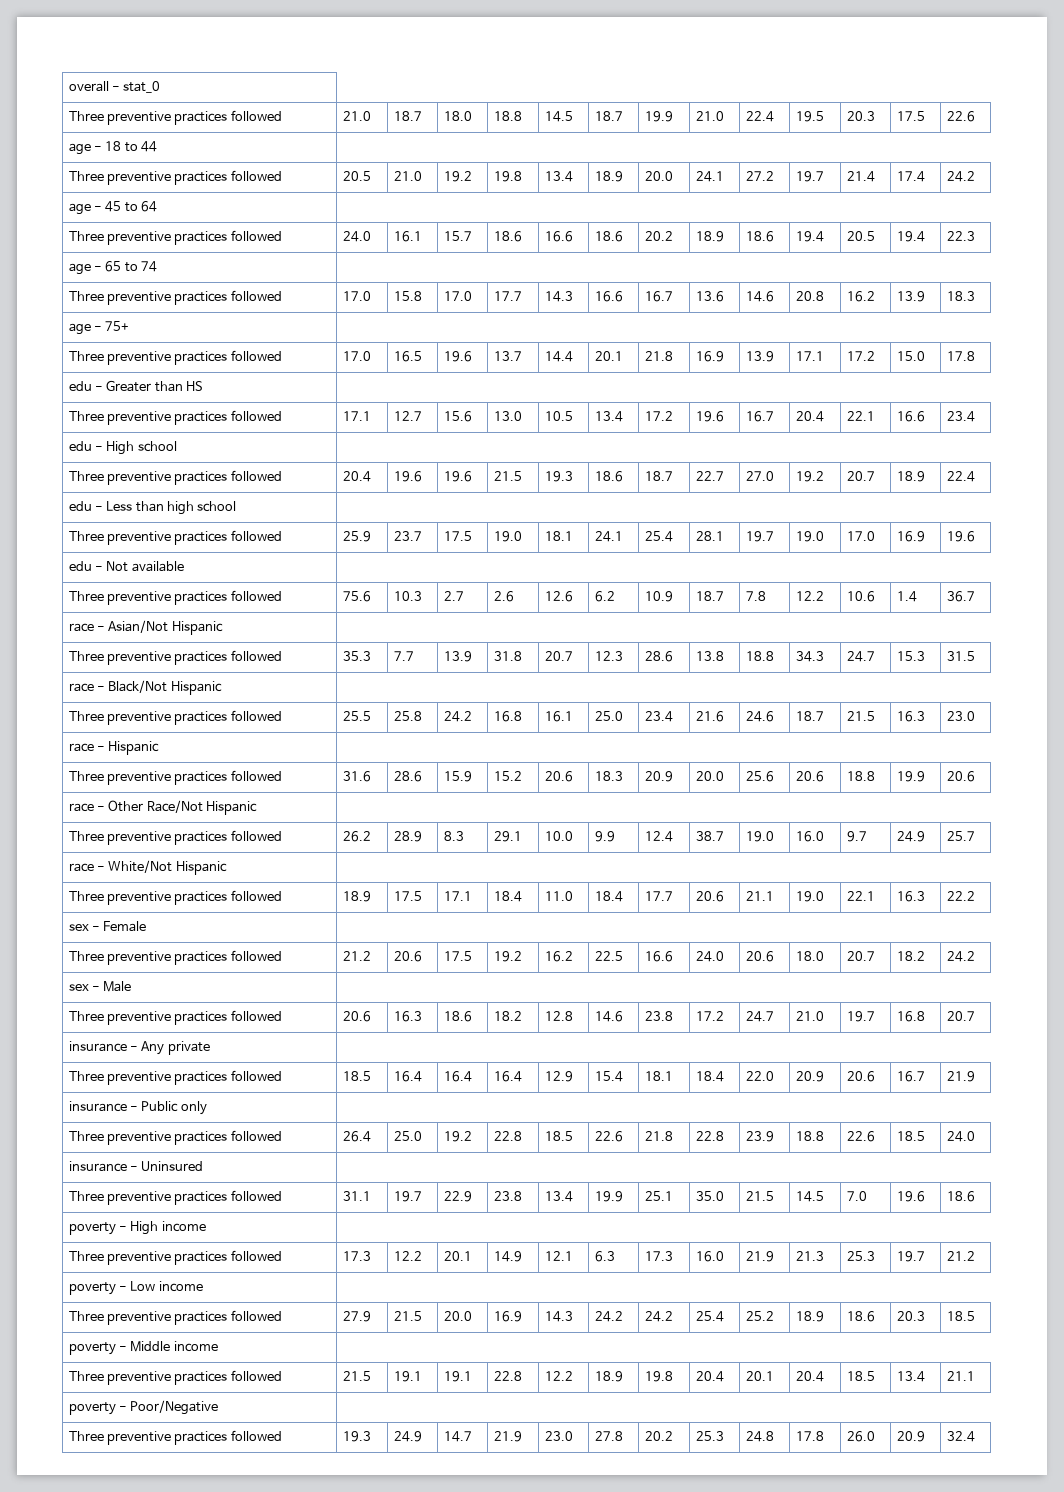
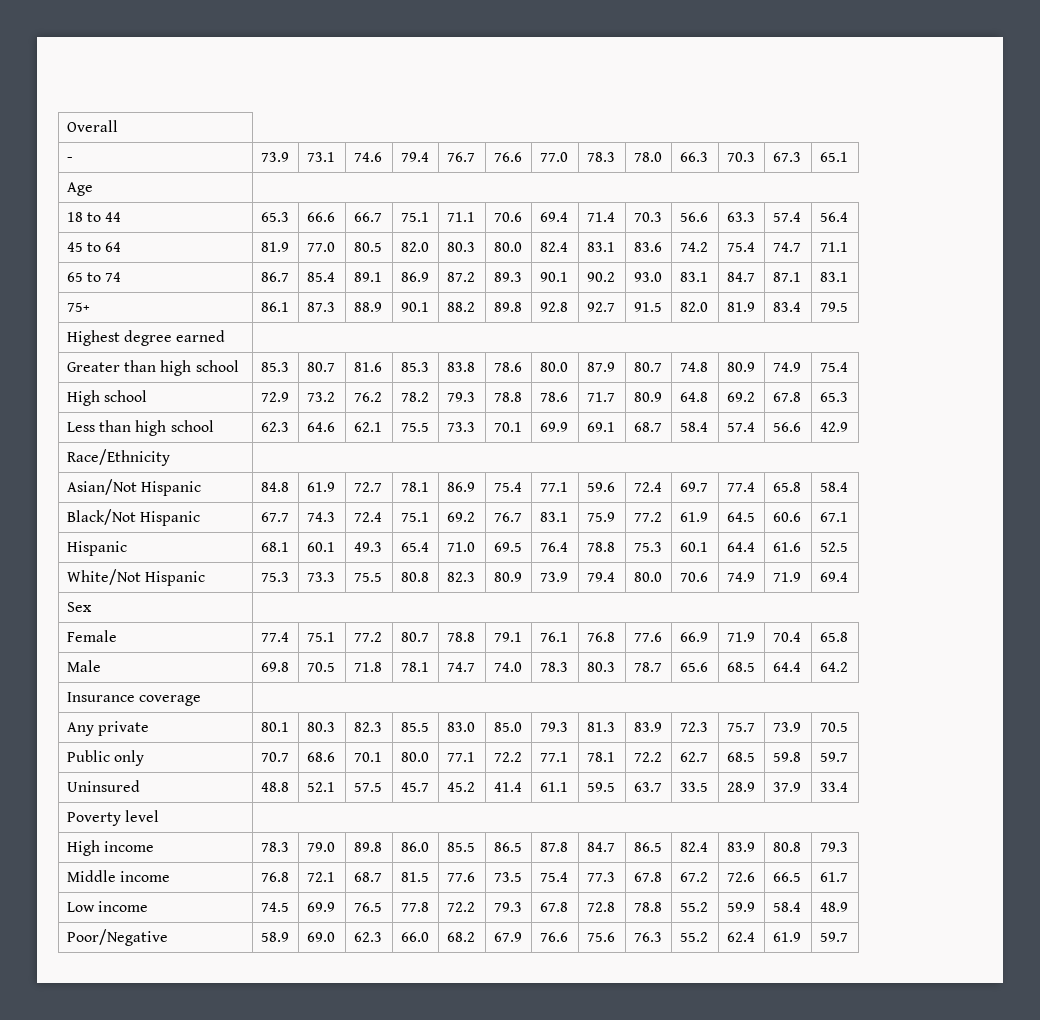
[68,81,161,93] [68,110,282,125] [342,111,371,121] [393,111,422,121] [443,111,472,121] [493,111,522,121] [544,111,573,122] [594,111,623,121] [644,111,673,122] [695,111,724,121] [745,111,774,122] [795,111,824,122] [846,111,875,121] [896,111,925,121] [946,111,975,122] [68,141,158,155] [68,170,282,185] [342,171,371,181] [393,171,422,181] [443,171,472,182] [493,171,522,182] [544,171,573,182] [594,171,623,182] [644,171,673,181] [695,171,724,182] [745,171,774,181] [795,171,824,182] [846,171,875,182] [896,171,925,182] [946,171,975,182] [68,201,158,215] [68,230,282,245] [342,231,371,242] [393,231,422,242] [443,231,472,241] [493,231,522,242] [544,231,573,242] [594,231,623,242] [644,231,673,241] [695,231,724,242] [745,231,774,242] [795,231,824,242] [846,231,875,241] [896,231,925,242] [946,231,975,241] [68,261,158,275] [68,290,282,305] [342,291,371,301] [393,291,422,301] [443,291,472,301] [493,291,522,301] [544,291,573,302] [594,291,623,302] [644,291,673,302] [695,291,724,302] [745,291,774,302] [795,291,824,301] [846,291,875,302] [896,291,925,302] [946,291,975,301] [68,321,130,335] [68,350,282,365] [342,351,371,361] [393,351,422,362] [443,351,472,362] [493,351,522,361] [544,351,573,362] [594,351,623,361] [644,351,673,361] [695,351,724,362] [745,351,774,362] [795,351,824,361] [846,351,875,361] [896,351,925,361] [946,351,975,361] [68,380,204,392] [68,410,282,425] [342,411,371,421] [393,411,422,421] [443,411,472,422] [493,411,522,421] [544,411,573,421] [594,411,623,422] [644,411,673,421] [695,411,724,422] [745,411,774,422] [795,411,824,422] [846,411,875,421] [896,411,925,422] [946,411,975,422] [68,441,177,455] [68,470,282,485] [342,471,371,482] [393,471,422,482] [443,471,472,482] [493,471,522,481] [544,471,573,482] [594,471,623,482] [644,471,673,481] [695,471,724,481] [745,471,774,481] [795,471,824,482] [846,471,875,481] [896,471,925,482] [946,471,975,482] [68,501,237,515] [68,530,282,545] [342,531,371,542] [393,531,422,541] [443,531,472,541] [493,531,522,542] [544,531,573,541] [594,531,623,542] [644,531,673,542] [695,531,724,541] [745,531,774,542] [795,531,824,542] [846,531,875,541] [896,531,925,542] [946,531,975,542] [68,561,184,572] [68,590,282,605] [342,591,371,602] [393,591,422,601] [443,591,464,601] [493,591,514,602] [544,591,573,602] [594,591,615,602] [644,591,673,602] [695,591,724,601] [745,591,766,601] [795,591,824,601] [846,591,875,602] [896,591,917,602] [946,591,975,602] [68,620,223,635] [68,650,282,665] [342,651,371,661] [393,651,414,661] [443,651,472,662] [493,651,522,661] [544,651,573,661] [594,651,623,661] [644,651,673,662] [695,651,724,661] [745,651,774,661] [795,651,824,662] [846,651,875,662] [896,651,925,661] [946,651,975,661] [68,680,222,695] [68,710,282,725] [342,711,371,721] [393,711,422,721] [443,711,472,722] [493,711,522,722] [544,711,573,722] [594,711,623,721] [644,711,673,722] [695,711,724,722] [745,711,774,722] [795,711,824,721] [846,711,875,721] [896,711,925,722] [946,711,975,721] [68,741,160,755] [68,770,282,785] [342,771,371,782] [393,771,422,782] [443,771,472,782] [493,771,522,781] [544,771,573,782] [594,771,623,781] [644,771,673,782] [695,771,724,781] [745,771,774,782] [795,771,824,782] [846,771,875,781] [896,771,925,782] [946,771,975,782] [68,800,258,815] [68,830,282,845] [342,831,371,842] [393,831,422,842] [443,831,464,841] [493,831,522,842] [544,831,573,841] [594,831,615,842] [644,831,673,842] [695,831,724,841] [745,831,774,842] [795,831,824,842] [846,831,867,842] [896,831,925,842] [946,831,975,841] [68,860,227,875] [68,890,282,905] [342,891,371,902] [393,891,422,901] [443,891,472,901] [493,891,522,902] [544,891,573,901] [594,891,623,902] [644,891,673,901] [695,891,724,902] [745,891,774,901] [795,891,824,902] [846,891,875,901] [896,891,925,902] [946,891,975,901] [68,921,147,932] [68,950,282,965] [342,951,371,961] [393,951,422,962] [443,951,472,961] [493,951,522,962] [544,951,573,962] [594,951,623,961] [644,951,673,962] [695,951,724,962] [745,951,774,962] [795,951,824,961] [846,951,875,961] [896,951,925,961] [946,951,975,962] [68,981,132,992] [68,1010,282,1025] [342,1011,371,1022] [393,1011,422,1022] [443,1011,472,1022] [493,1011,522,1021] [544,1011,573,1021] [594,1011,623,1022] [644,1011,673,1021] [695,1011,724,1021] [745,1011,774,1022] [795,1011,824,1021] [846,1011,875,1022] [896,1011,925,1022] [946,1011,975,1021] [68,1041,210,1055] [68,1070,282,1085] [342,1071,371,1081] [393,1071,422,1082] [443,1071,472,1082] [493,1071,522,1082] [544,1071,573,1082] [594,1071,623,1082] [644,1071,673,1081] [695,1071,724,1082] [745,1071,774,1081] [795,1071,824,1082] [846,1071,875,1082] [896,1071,925,1082] [946,1071,975,1082] [68,1101,207,1115] [68,1130,282,1145] [342,1131,371,1142] [393,1131,422,1141] [443,1131,472,1142] [493,1131,522,1141] [544,1131,573,1141] [594,1131,623,1142] [644,1131,673,1141] [695,1131,724,1141] [745,1131,774,1142] [795,1131,824,1141] [846,1131,875,1142] [896,1131,925,1141] [946,1131,975,1142] [68,1161,204,1172] [68,1190,282,1205] [342,1191,371,1201] [393,1191,422,1202] [443,1191,472,1202] [493,1191,522,1201] [544,1191,573,1202] [594,1191,623,1202] [644,1191,673,1201] [695,1191,724,1201] [745,1191,774,1201] [795,1191,824,1202] [846,1191,867,1201] [896,1191,925,1202] [946,1191,975,1202] [68,1221,206,1235] [68,1250,282,1265] [342,1251,371,1261] [393,1251,422,1261] [443,1251,472,1261] [493,1251,522,1262] [544,1251,573,1261] [594,1251,615,1262] [644,1251,673,1261] [695,1251,724,1262] [745,1251,774,1262] [795,1251,824,1261] [846,1251,875,1261] [896,1251,925,1262] [946,1251,975,1261] [68,1281,203,1295] [68,1310,282,1325] [342,1311,371,1322] [393,1311,422,1321] [443,1311,472,1321] [493,1311,522,1322] [544,1311,573,1322] [594,1311,623,1322] [644,1311,673,1322] [695,1311,724,1322] [745,1311,774,1321] [795,1311,824,1322] [846,1311,875,1322] [896,1311,925,1321] [946,1311,975,1321] [68,1341,218,1355] [68,1370,282,1385] [342,1371,371,1381] [393,1371,422,1382] [443,1371,472,1382] [493,1371,522,1381] [544,1371,573,1381] [594,1371,623,1382] [644,1371,673,1382] [695,1371,724,1382] [745,1371,774,1381] [795,1371,824,1382] [846,1371,875,1381] [896,1371,925,1382] [946,1371,975,1381] [68,1400,219,1415] [68,1430,282,1445] [342,1431,371,1442] [393,1431,422,1442] [443,1431,472,1442] [493,1431,522,1442] [544,1431,573,1441] [594,1431,623,1441] [644,1431,673,1441] [695,1431,724,1441] [745,1431,774,1442] [795,1431,824,1441] [846,1431,875,1442] [896,1431,925,1442] [946,1431,975,1442] overall - stat_0 // Three preventive practices followed | 21.0 | 18.7 | 18.0 | 18.8 | 14.5 | 18.7 | 19.9 | 21.0 | 22.4 | 19.5 | 20.3 | 17.5 | 22.6 // age - 18 to 44 // Three preventive practices followed | 20.5 | 21.0 | 19.2 | 19.8 | 13.4 | 18.9 | 20.0 | 24.1 | 27.2 | 19.7 | 21.4 | 17.4 | 24.2 // age - 45 to 64 // Three preventive practices followed | 24.0 | 16.1 | 15.7 | 18.6 | 16.6 | 18.6 | 20.2 | 18.9 | 18.6 | 19.4 | 20.5 | 19.4 | 22.3 // age - 65 to 74 // Three preventive practices followed | 17.0 | 15.8 | 17.0 | 17.7 | 14.3 | 16.6 | 16.7 | 13.6 | 14.6 | 20.8 | 16.2 | 13.9 | 18.3 // age - 75+ // Three preventive practices followed | 17.0 | 16.5 | 19.6 | 13.7 | 14.4 | 20.1 | 21.8 | 16.9 | 13.9 | 17.1 | 17.2 | 15.0 | 17.8 // edu - Greater than HS // Three preventive practices followed | 17.1 | 12.7 | 15.6 | 13.0 | 10.5 | 13.4 | 17.2 | 19.6 | 16.7 | 20.4 | 22.1 | 16.6 | 23.4 // edu - High school // Three preventive practices followed | 20.4 | 19.6 | 19.6 | 21.5 | 19.3 | 18.6 | 18.7 | 22.7 | 27.0 | 19.2 | 20.7 | 18.9 | 22.4 // edu - Less than high school // Three preventive practices followed | 25.9 | 23.7 | 17.5 | 19.0 | 18.1 | 24.1 | 25.4 | 28.1 | 19.7 | 19.0 | 17.0 | 16.9 | 19.6 // edu - Not available // Three preventive practices followed | 75.6 | 10.3 | 2.7 | 2.6 | 12.6 | 6.2 | 10.9 | 18.7 | 7.8 | 12.2 | 10.6 | 1.4 | 36.7 // race - Asian/Not Hispanic // Three preventive practices followed | 35.3 | 7.7 | 13.9 | 31.8 | 20.7 | 12.3 | 28.6 | 13.8 | 18.8 | 34.3 | 24.7 | 15.3 | 31.5 // race - Black/Not Hispanic // Three preventive practices followed | 25.5 | 25.8 | 24.2 | 16.8 | 16.1 | 25.0 | 23.4 | 21.6 | 24.6 | 18.7 | 21.5 | 16.3 | 23.0 // race - Hispanic // Three preventive practices followed | 31.6 | 28.6 | 15.9 | 15.2 | 20.6 | 18.3 | 20.9 | 20.0 | 25.6 | 20.6 | 18.8 | 19.9 | 20.6 // race - Other Race/Not Hispanic // Three preventive practices followed | 26.2 | 28.9 | 8.3 | 29.1 | 10.0 | 9.9 | 12.4 | 38.7 | 19.0 | 16.0 | 9.7 | 24.9 | 25.7 // race - White/Not Hispanic // Three preventive practices followed | 18.9 | 17.5 | 17.1 | 18.4 | 11.0 | 18.4 | 17.7 | 20.6 | 21.1 | 19.0 | 22.1 | 16.3 | 22.2 // sex - Female // Three preventive practices followed | 21.2 | 20.6 | 17.5 | 19.2 | 16.2 | 22.5 | 16.6 | 24.0 | 20.6 | 18.0 | 20.7 | 18.2 | 24.2 // sex - Male // Three preventive practices followed | 20.6 | 16.3 | 18.6 | 18.2 | 12.8 | 14.6 | 23.8 | 17.2 | 24.7 | 21.0 | 19.7 | 16.8 | 20.7 // insurance - Any private // Three preventive practices followed | 18.5 | 16.4 | 16.4 | 16.4 | 12.9 | 15.4 | 18.1 | 18.4 | 22.0 | 20.9 | 20.6 | 16.7 | 21.9 // insurance - Public only // Three preventive practices followed | 26.4 | 25.0 | 19.2 | 22.8 | 18.5 | 22.6 | 21.8 | 22.8 | 23.9 | 18.8 | 22.6 | 18.5 | 24.0 // insurance - Uninsured // Three preventive practices followed | 31.1 | 19.7 | 22.9 | 23.8 | 13.4 | 19.9 | 25.1 | 35.0 | 21.5 | 14.5 | 7.0 | 19.6 | 18.6 // poverty - High income // Three preventive practices followed | 17.3 | 12.2 | 20.1 | 14.9 | 12.1 | 6.3 | 17.3 | 16.0 | 21.9 | 21.3 | 25.3 | 19.7 | 21.2 // poverty - Low income // Three preventive practices followed | 27.9 | 21.5 | 20.0 | 16.9 | 14.3 | 24.2 | 24.2 | 25.4 | 25.2 | 18.9 | 18.6 | 20.3 | 18.5 // poverty - Middle income // Three preventive practices followed | 21.5 | 19.1 | 19.1 | 22.8 | 12.2 | 18.9 | 19.8 | 20.4 | 20.1 | 20.4 | 18.5 | 13.4 | 21.1 // poverty - Poor/Negative // Three preventive practices followed | 19.3 | 24.9 | 14.7 | 21.9 | 23.0 | 27.8 | 20.2 | 25.3 | 24.8 | 17.8 | 26.0 | 20.9 | 32.4 -> [66,120,118,132] [66,157,73,162] [260,152,289,162] [306,152,335,162] [353,152,382,162] [400,152,429,162] [446,152,475,162] [493,152,522,162] [539,152,568,162] [586,152,615,162] [633,152,662,162] [679,152,708,162] [726,152,755,162] [772,152,801,162] [819,152,848,162] [66,182,93,196] [66,212,122,222] [260,212,289,222] [306,212,335,222] [353,212,382,222] [400,212,429,222] [446,212,475,222] [493,212,522,222] [539,212,568,222] [586,212,615,222] [633,212,662,222] [679,212,708,222] [726,212,755,222] [772,212,801,222] [819,212,848,222] [66,242,122,252] [260,242,289,252] [306,242,335,252] [353,242,382,252] [400,242,429,252] [446,242,475,252] [493,242,522,252] [539,242,568,252] [586,242,615,252] [633,242,662,252] [679,242,708,252] [726,242,755,252] [772,242,801,252] [819,242,848,252] [66,272,122,282] [260,272,289,282] [306,272,335,282] [353,272,382,282] [400,272,429,282] [446,272,475,282] [493,272,522,282] [539,272,568,282] [586,272,615,282] [633,272,662,282] [679,272,708,282] [726,272,755,282] [772,272,801,282] [819,272,848,282] [66,302,90,312] [260,302,289,312] [306,302,335,312] [353,302,382,312] [400,302,429,312] [446,302,475,312] [493,302,522,312] [539,302,568,312] [586,302,615,312] [633,302,662,312] [679,302,708,312] [726,302,755,312] [772,302,801,312] [819,302,848,312] [66,330,226,346] [66,360,239,376] [260,362,289,372] [306,362,335,372] [353,362,382,372] [400,362,429,372] [446,362,475,372] [493,362,522,372] [539,362,568,372] [586,362,615,372] [633,362,662,372] [679,362,708,372] [726,362,755,372] [772,362,801,372] [819,362,848,372] [66,390,148,406] [260,392,289,402] [306,392,335,402] [353,392,382,402] [400,392,429,402] [446,392,475,402] [493,392,522,402] [539,392,568,402] [586,392,615,402] [633,392,662,402] [679,392,708,402] [726,392,755,402] [772,392,801,402] [819,392,848,402] [66,420,214,436] [260,422,289,432] [306,422,335,432] [353,422,382,432] [400,422,429,432] [446,422,475,432] [493,422,522,432] [539,422,568,432] [586,422,615,432] [633,422,662,432] [679,422,708,432] [726,422,755,432] [772,422,801,432] [819,422,848,432] [66,449,170,466] [66,479,202,496] [260,482,289,492] [306,482,335,492] [353,482,382,492] [400,482,429,492] [446,482,475,492] [493,482,522,492] [539,482,568,492] [586,482,615,492] [633,482,662,492] [679,482,708,492] [726,482,755,492] [772,482,801,492] [819,482,848,492] [66,509,201,526] [260,512,289,522] [306,512,335,522] [353,512,382,522] [400,512,429,522] [446,512,475,522] [493,512,522,522] [539,512,568,522] [586,512,615,522] [633,512,662,522] [679,512,708,522] [726,512,755,522] [772,512,801,522] [819,512,848,522] [66,541,127,556] [260,542,289,552] [306,542,335,552] [353,542,382,552] [400,542,429,552] [446,542,475,552] [493,542,522,552] [539,542,568,552] [586,542,615,552] [633,542,662,552] [679,542,708,552] [726,542,755,552] [772,542,801,552] [819,542,848,552] [66,569,206,586] [260,572,289,582] [306,572,335,582] [353,572,382,582] [400,572,429,582] [446,572,475,582] [493,572,522,582] [539,572,568,582] [586,572,615,582] [633,572,662,582] [679,572,708,582] [726,572,755,582] [772,572,801,582] [819,572,848,582] [66,602,92,612] [66,630,117,642] [260,632,289,642] [306,632,335,642] [353,632,382,642] [400,632,429,642] [446,632,475,642] [493,632,522,642] [539,632,568,642] [586,632,615,642] [633,632,662,642] [679,632,708,642] [726,632,755,642] [772,632,801,642] [819,632,848,642] [66,660,101,672] [260,662,289,672] [306,662,335,672] [353,662,382,672] [400,662,429,672] [446,662,475,672] [493,662,522,672] [539,662,568,672] [586,662,615,672] [633,662,662,672] [679,662,708,672] [726,662,755,672] [772,662,801,672] [819,662,848,672] [66,692,202,706] [66,721,150,736] [260,722,289,732] [306,722,335,732] [353,722,382,732] [400,722,429,732] [446,722,475,732] [493,722,522,732] [539,722,568,732] [586,722,615,732] [633,722,662,732] [679,722,708,732] [726,722,755,732] [772,722,801,732] [819,722,848,732] [66,750,145,766] [260,752,289,762] [306,752,335,762] [353,752,382,762] [400,752,429,762] [446,752,475,762] [493,752,522,762] [539,752,568,762] [586,752,615,762] [633,752,662,762] [679,752,708,762] [726,752,755,762] [772,752,801,762] [819,752,848,762] [66,780,140,792] [260,782,289,792] [306,782,335,792] [353,782,382,792] [400,782,429,792] [446,782,475,792] [493,782,522,792] [539,782,568,792] [586,782,615,792] [633,782,662,792] [679,782,708,792] [726,782,755,792] [772,782,801,792] [819,782,848,792] [66,810,160,826] [66,840,155,856] [260,842,289,852] [306,842,335,852] [353,842,382,852] [400,842,429,852] [446,842,475,852] [493,842,522,852] [539,842,568,852] [586,842,615,852] [633,842,662,852] [679,842,708,852] [726,842,755,852] [772,842,801,852] [819,842,848,852] [66,870,171,882] [260,872,289,882] [306,872,335,882] [353,872,382,882] [400,872,429,882] [446,872,475,882] [493,872,522,882] [539,872,568,882] [586,872,615,882] [633,872,662,882] [679,872,708,882] [726,872,755,882] [772,872,801,882] [819,872,848,882] [66,901,149,912] [260,902,289,912] [306,902,335,912] [353,902,382,912] [400,902,429,912] [446,902,475,912] [493,902,522,912] [539,902,568,912] [586,902,615,912] [633,902,662,912] [679,902,708,912] [726,902,755,912] [772,902,801,912] [819,902,848,912] [66,929,168,946] [260,932,289,942] [306,932,335,942] [353,932,382,942] [400,932,429,942] [446,932,475,942] [493,932,522,942] [539,932,568,942] [586,932,615,942] [633,932,662,942] [679,932,708,942] [726,932,755,942] [772,932,801,942] [819,932,848,942] Overall // - | 73.9 | 73.1 | 74.6 | 79.4 | 76.7 | 76.6 | 77.0 | 78.3 | 78.0 | 66.3 | 70.3 | 67.3 | 65.1 // Age // 18 to 44 | 65.3 | 66.6 | 66.7 | 75.1 | 71.1 | 70.6 | 69.4 | 71.4 | 70.3 | 56.6 | 63.3 | 57.4 | 56.4 // 45 to 64 | 81.9 | 77.0 | 80.5 | 82.0 | 80.3 | 80.0 | 82.4 | 83.1 | 83.6 | 74.2 | 75.4 | 74.7 | 71.1 // 65 to 74 | 86.7 | 85.4 | 89.1 | 86.9 | 87.2 | 89.3 | 90.1 | 90.2 | 93.0 | 83.1 | 84.7 | 87.1 | 83.1 // 75+ | 86.1 | 87.3 | 88.9 | 90.1 | 88.2 | 89.8 | 92.8 | 92.7 | 91.5 | 82.0 | 81.9 | 83.4 | 79.5 // Highest degree earned // Greater than high school | 85.3 | 80.7 | 81.6 | 85.3 | 83.8 | 78.6 | 80.0 | 87.9 | 80.7 | 74.8 | 80.9 | 74.9 | 75.4 // High school | 72.9 | 73.2 | 76.2 | 78.2 | 79.3 | 78.8 | 78.6 | 71.7 | 80.9 | 64.8 | 69.2 | 67.8 | 65.3 // Less than high school | 62.3 | 64.6 | 62.1 | 75.5 | 73.3 | 70.1 | 69.9 | 69.1 | 68.7 | 58.4 | 57.4 | 56.6 | 42.9 // Race/Ethnicity // Asian/Not Hispanic | 84.8 | 61.9 | 72.7 | 78.1 | 86.9 | 75.4 | 77.1 | 59.6 | 72.4 | 69.7 | 77.4 | 65.8 | 58.4 // Black/Not Hispanic | 67.7 | 74.3 | 72.4 | 75.1 | 69.2 | 76.7 | 83.1 | 75.9 | 77.2 | 61.9 | 64.5 | 60.6 | 67.1 // Hispanic | 68.1 | 60.1 | 49.3 | 65.4 | 71.0 | 69.5 | 76.4 | 78.8 | 75.3 | 60.1 | 64.4 | 61.6 | 52.5 // White/Not Hispanic | 75.3 | 73.3 | 75.5 | 80.8 | 82.3 | 80.9 | 73.9 | 79.4 | 80.0 | 70.6 | 74.9 | 71.9 | 69.4 // Sex // Female | 77.4 | 75.1 | 77.2 | 80.7 | 78.8 | 79.1 | 76.1 | 76.8 | 77.6 | 66.9 | 71.9 | 70.4 | 65.8 // Male | 69.8 | 70.5 | 71.8 | 78.1 | 74.7 | 74.0 | 78.3 | 80.3 | 78.7 | 65.6 | 68.5 | 64.4 | 64.2 // Insurance coverage // Any private | 80.1 | 80.3 | 82.3 | 85.5 | 83.0 | 85.0 | 79.3 | 81.3 | 83.9 | 72.3 | 75.7 | 73.9 | 70.5 // Public only | 70.7 | 68.6 | 70.1 | 80.0 | 77.1 | 72.2 | 77.1 | 78.1 | 72.2 | 62.7 | 68.5 | 59.8 | 59.7 // Uninsured | 48.8 | 52.1 | 57.5 | 45.7 | 45.2 | 41.4 | 61.1 | 59.5 | 63.7 | 33.5 | 28.9 | 37.9 | 33.4 // Poverty level // High income | 78.3 | 79.0 | 89.8 | 86.0 | 85.5 | 86.5 | 87.8 | 84.7 | 86.5 | 82.4 | 83.9 | 80.8 | 79.3 // Middle income | 76.8 | 72.1 | 68.7 | 81.5 | 77.6 | 73.5 | 75.4 | 77.3 | 67.8 | 67.2 | 72.6 | 66.5 | 61.7 // Low income | 74.5 | 69.9 | 76.5 | 77.8 | 72.2 | 79.3 | 67.8 | 72.8 | 78.8 | 55.2 | 59.9 | 58.4 | 48.9 // Poor/Negative | 58.9 | 69.0 | 62.3 | 66.0 | 68.2 | 67.9 | 76.6 | 75.6 | 76.3 | 55.2 | 62.4 | 61.9 | 59.7

